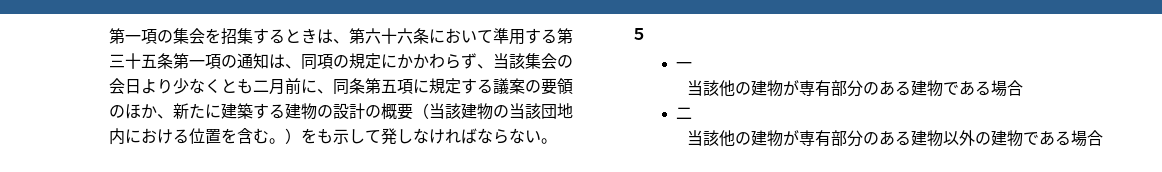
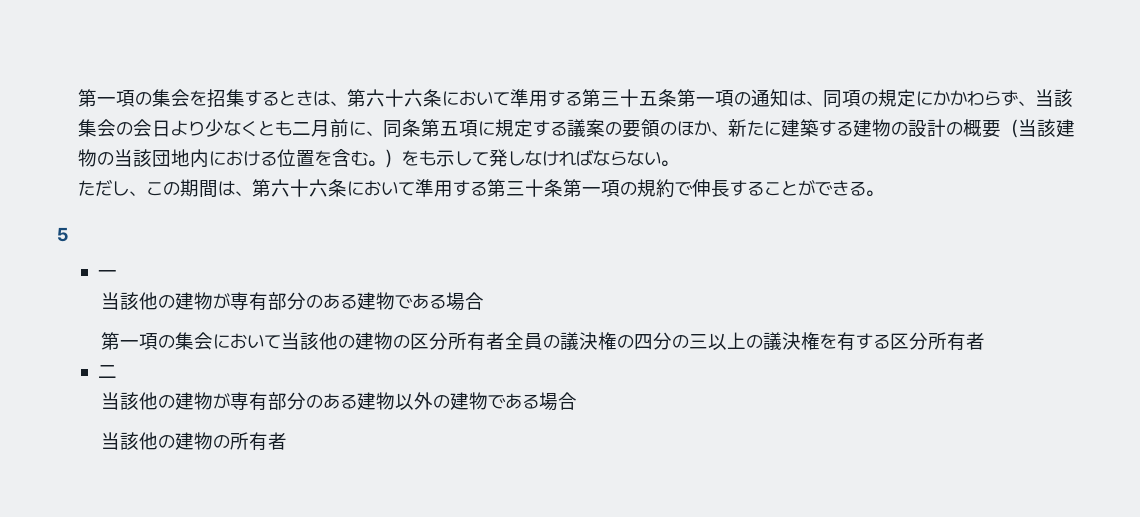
(557, 141) none -> [77,179,883,198] // ただし、この期間は、第六十六条において準用する第三十条第一項の規約で伸長することができる。
(1023, 88) none -> [101,332,986,351] // 第一項の集会において当該他の建物の区分所有者全員の議決権の四分の三以上の議決権を有する区分所有者
(1103, 138) none -> [101,432,288,451] // 当該他の建物の所有者

